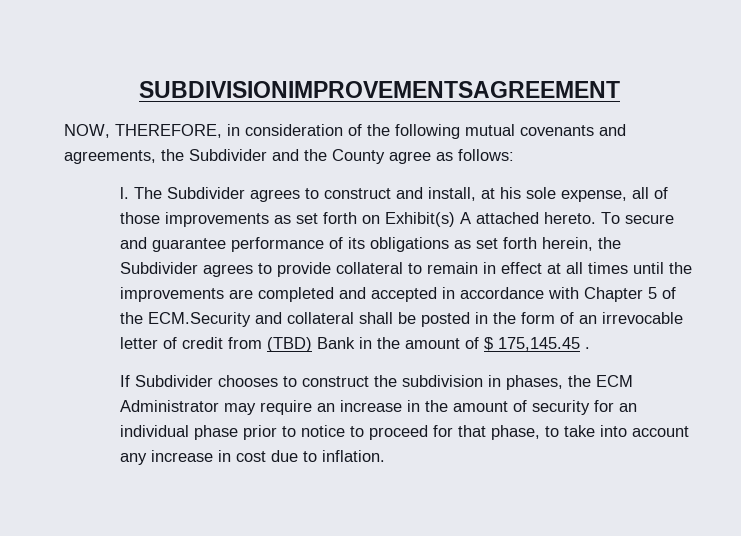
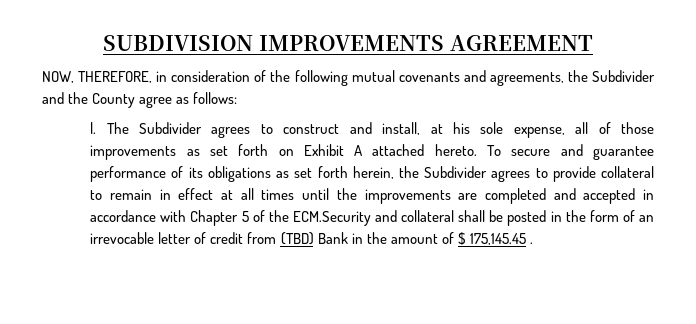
[139,81,620,98] SUBDIVISIONIMPROVEMENTSAGREEMENT -> [103,35,593,51] SUBDIVISION IMPROVEMENTS AGREEMENT
[385,212,456,227] Exhibit(s) -> [303,144,344,156] Exhibit
[120,375,634,390] [120,400,638,415] [120,425,690,440] [120,450,386,465] // If Subdivider chooses to construct the subdivision in phases, the ECM Administrator may require an increase in the amount of security for an individual phase prior to notice to proceed for that phase, to take into account any increase in cost due to inflation. -> (533, 243) none

